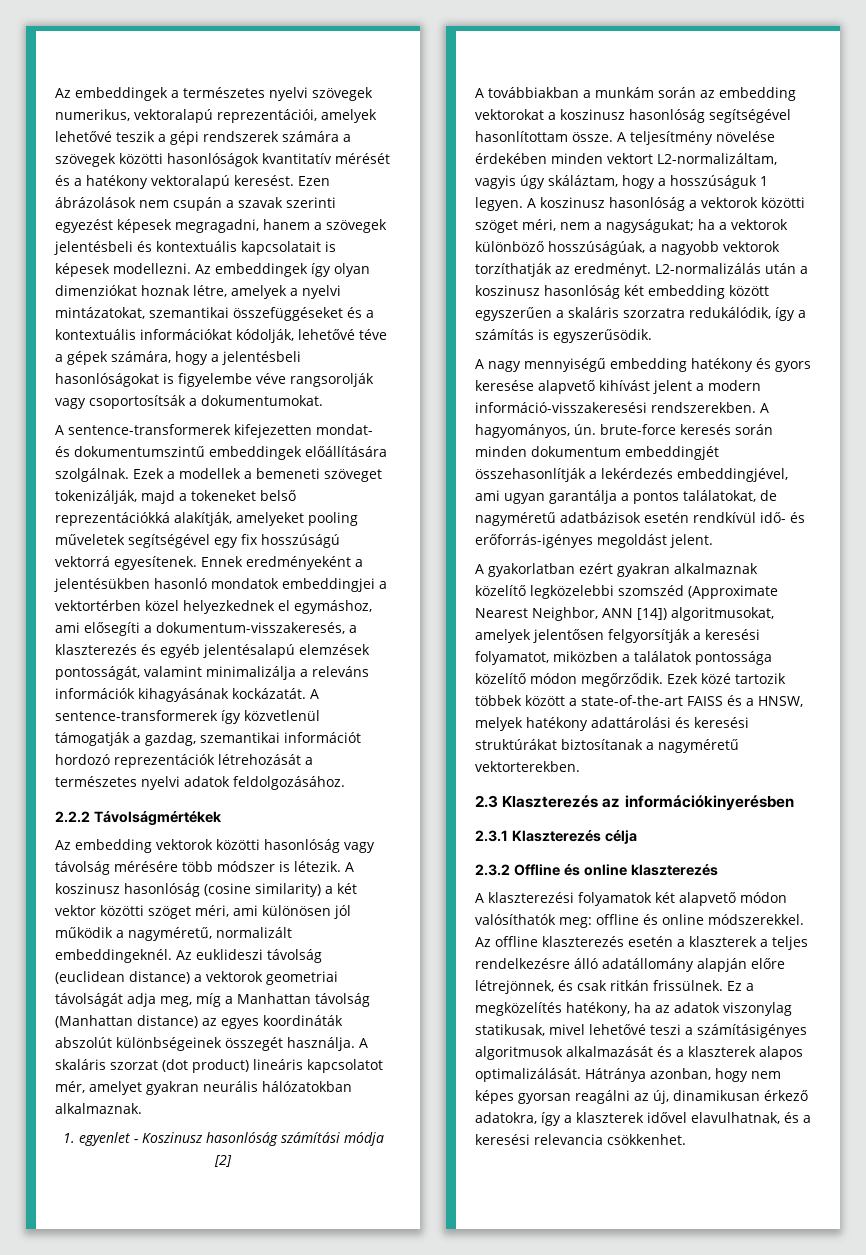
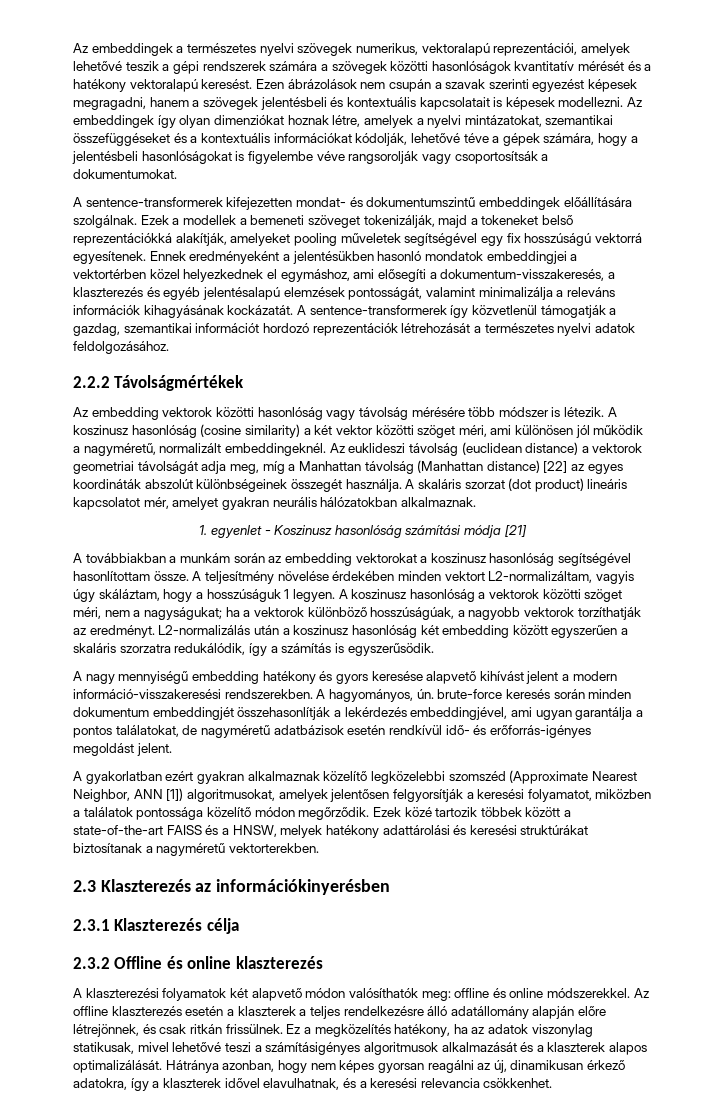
(198, 1021) none -> [543,461,568,473] [22]
[214,1155,232,1167] [2] -> [504,525,527,537] [21]
[637,608,667,620] [14]) -> [166,788,184,801] [1])

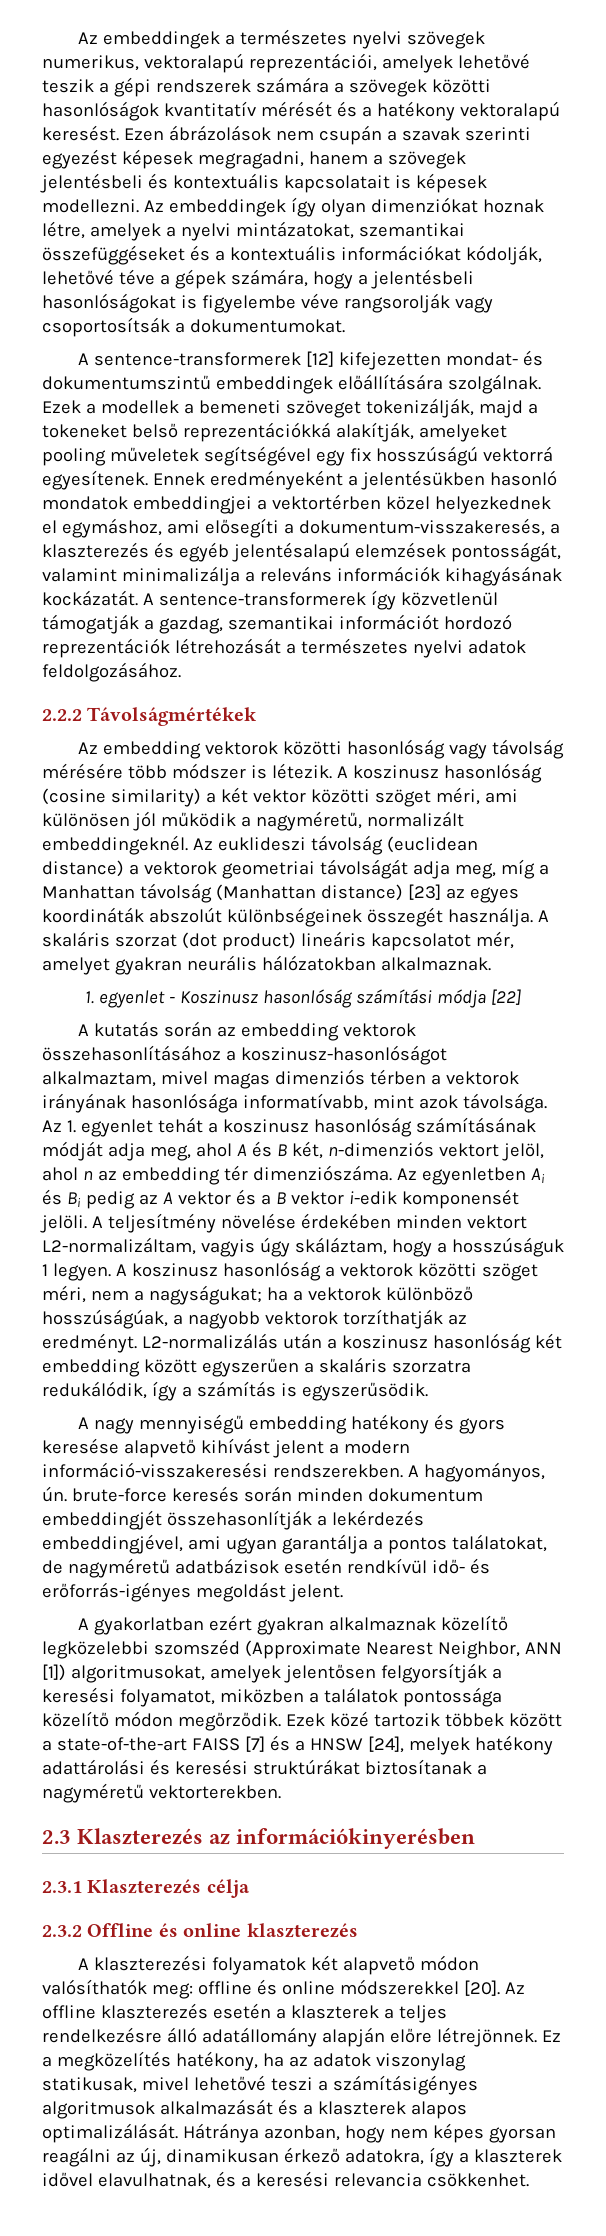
(223, 202) none -> [305,351,334,367] [12]
[543,461,568,473] [22] -> [407,884,441,900] [23]
[504,525,527,537] [73,553,632,566] [73,571,189,581] [21] // A továbbiakban a munkám során az embedding vektorokat a koszinusz hasonlóság segítségével hasonlítottam össze. -> [490,989,521,1005] [77,1021,416,1041] [42,1045,447,1065] [42,1069,519,1089] [42,1093,547,1113] [42,1117,536,1137] [42,1141,544,1161] [42,1165,545,1185] [42,1189,519,1209] [40,1215,87,1233] [22] // A kutatás során az embedding vektorok összehasonlításához a koszinusz-hasonlóságot alkalmaztam, mivel magas dimenziós térben a vektorok irányának hasonlósága informatívabb, mint azok távolsága. Az 1. egyenlet tehát a koszinusz hasonlóság számításának módját adja meg, ahol A és B két, n-dimenziós vektort jelöl, ahol n az embedding tér dimenziószáma. Az egyenletben Ai és Bi pedig az A vektor és a B vektor i-edik komponensét jelöli.
[205,825,277,837] és a HNSW, -> [244,1735,404,1753] [7] és a HNSW [24],
[547,988,631,998] módszerekkel. -> [339,1979,500,1996] módszerekkel [20].
[73,1024,283,1037] létrejönnek, és csak ritkán frissülnek. -> [436,2027,537,2047] létrejönnek.

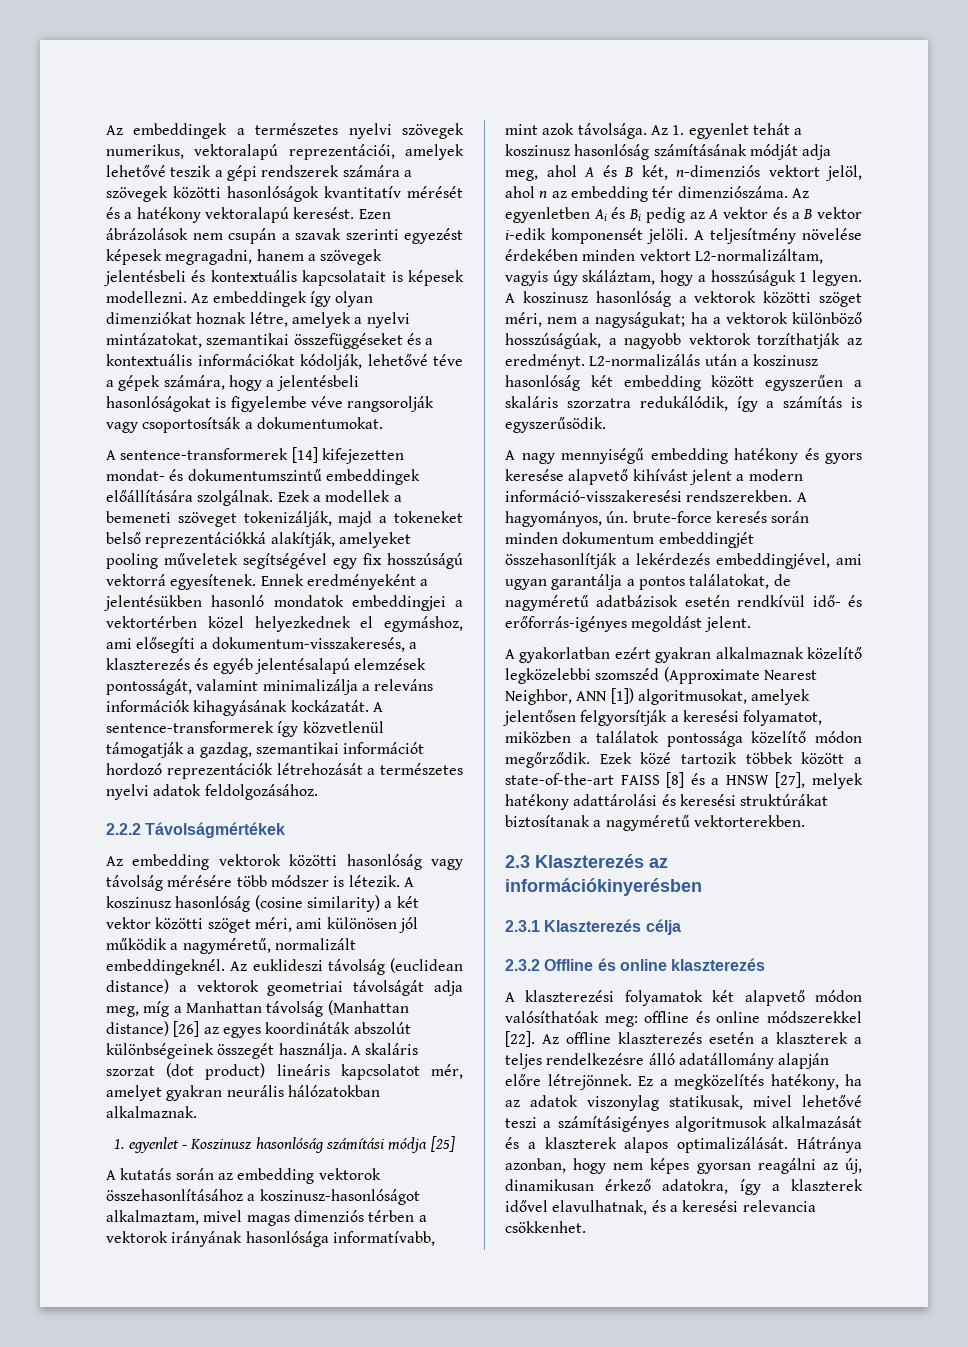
[305,351,334,367] [12] -> [291,447,318,463] [14]
[407,884,441,900] [23] -> [173,1021,200,1037] [26]
[490,989,521,1005] [22] -> [430,1136,455,1152] [25]
[244,1736,265,1752] [7] -> [666,772,685,788] [8]
[367,1736,404,1753] [24], -> [775,772,806,788] [27],
[42,1979,147,1995] valósíthatók -> [505,1011,599,1023] valósíthatóak
[463,1980,500,1996] [20]. -> [505,1031,535,1047] [22].

